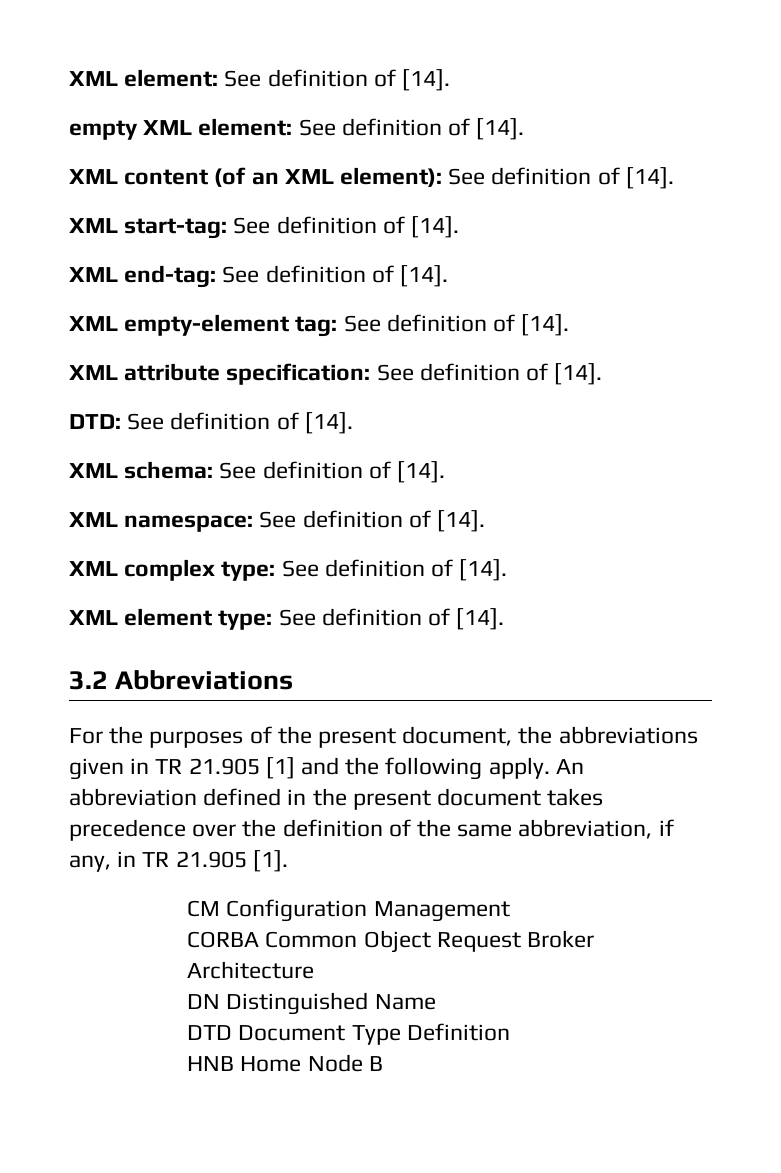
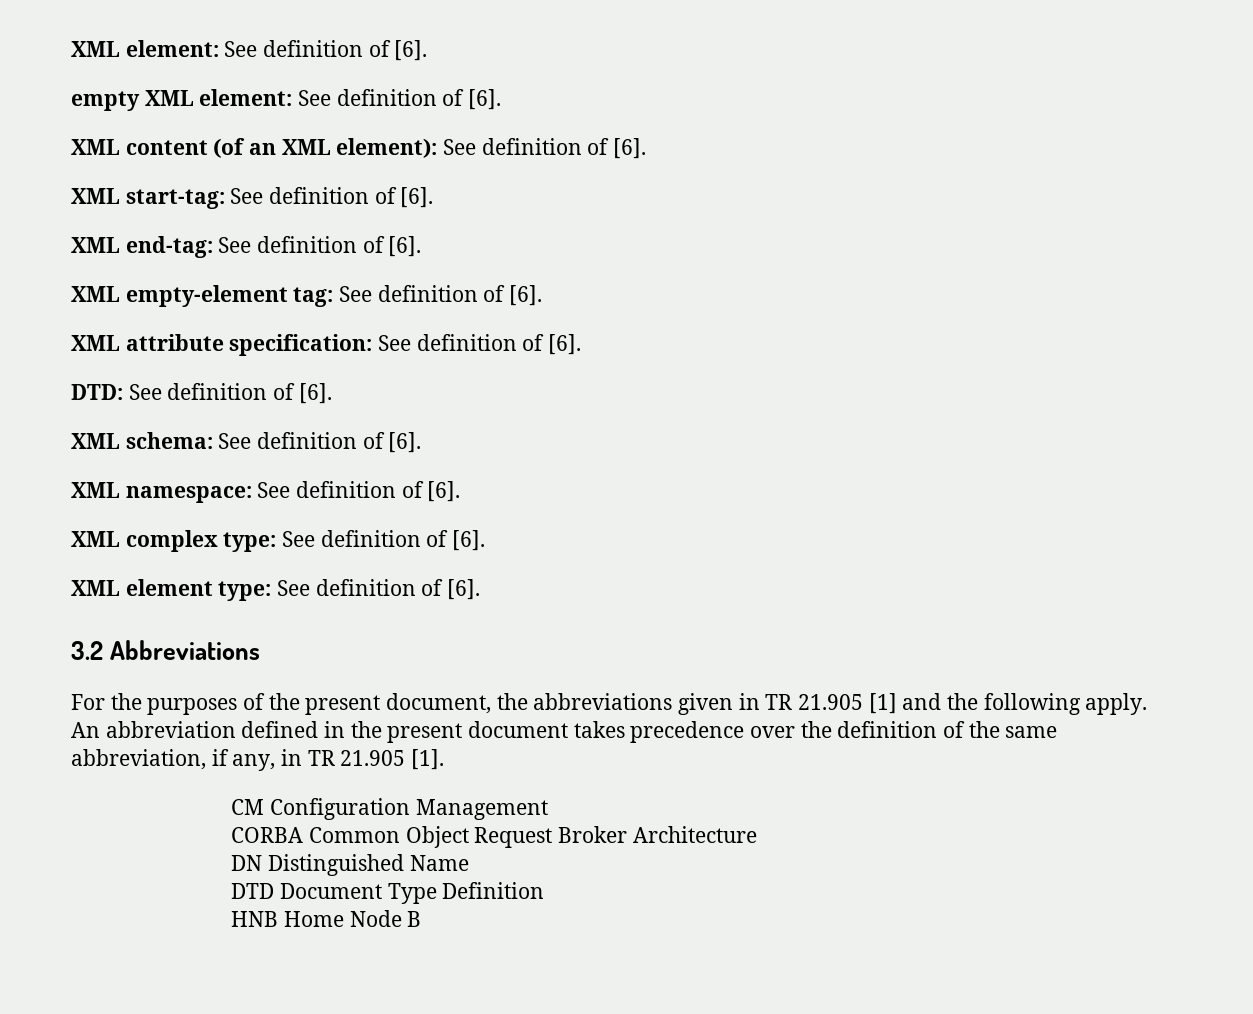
[69,69,451,91] XML element: See definition of [14]. -> [71,40,428,61] XML element: See definition of [6].
[476,118,525,140] [14]. -> [468,89,502,110] [6].
[625,167,674,189] [14]. -> [613,138,647,159] [6].
[411,216,460,238] [14]. -> [400,187,434,208] [6].
[400,265,449,287] [14]. -> [388,236,422,257] [6].
[521,314,570,336] [14]. -> [509,285,543,306] [6].
[554,363,603,385] [14]. -> [548,334,582,355] [6].
[304,412,353,434] [14]. -> [298,383,332,404] [6].
[397,461,446,483] [14]. -> [388,432,422,453] [6].
[437,510,486,532] [14]. -> [427,481,461,502] [6].
[459,559,508,581] [14]. -> [452,530,486,551] [6].
[456,608,505,630] [14]. -> [447,579,481,600] [6].

